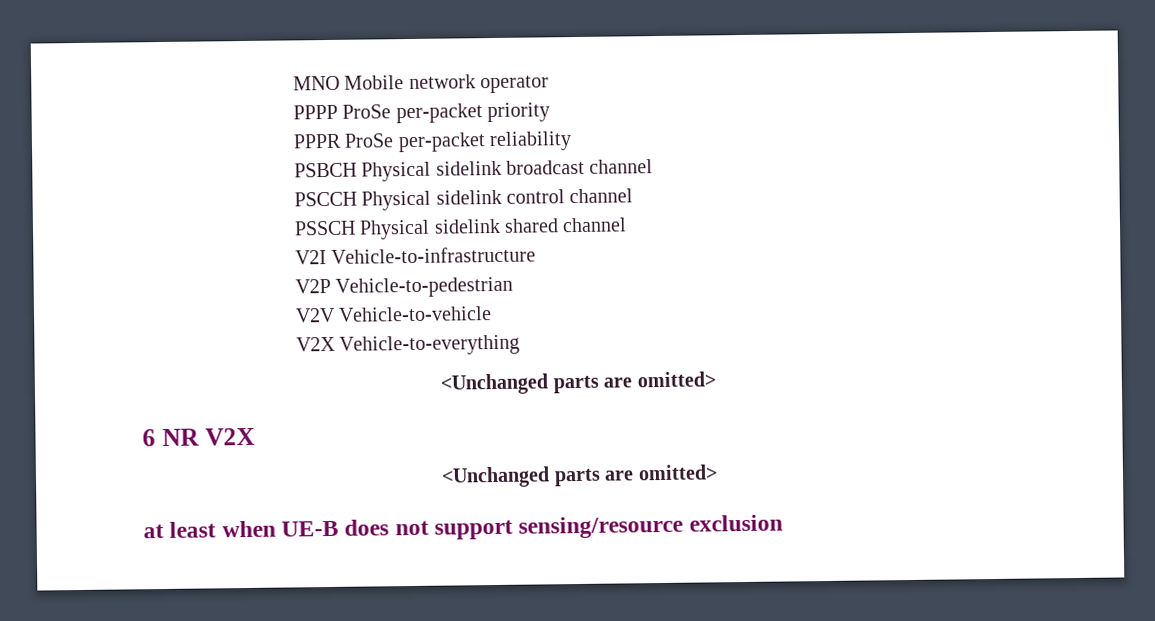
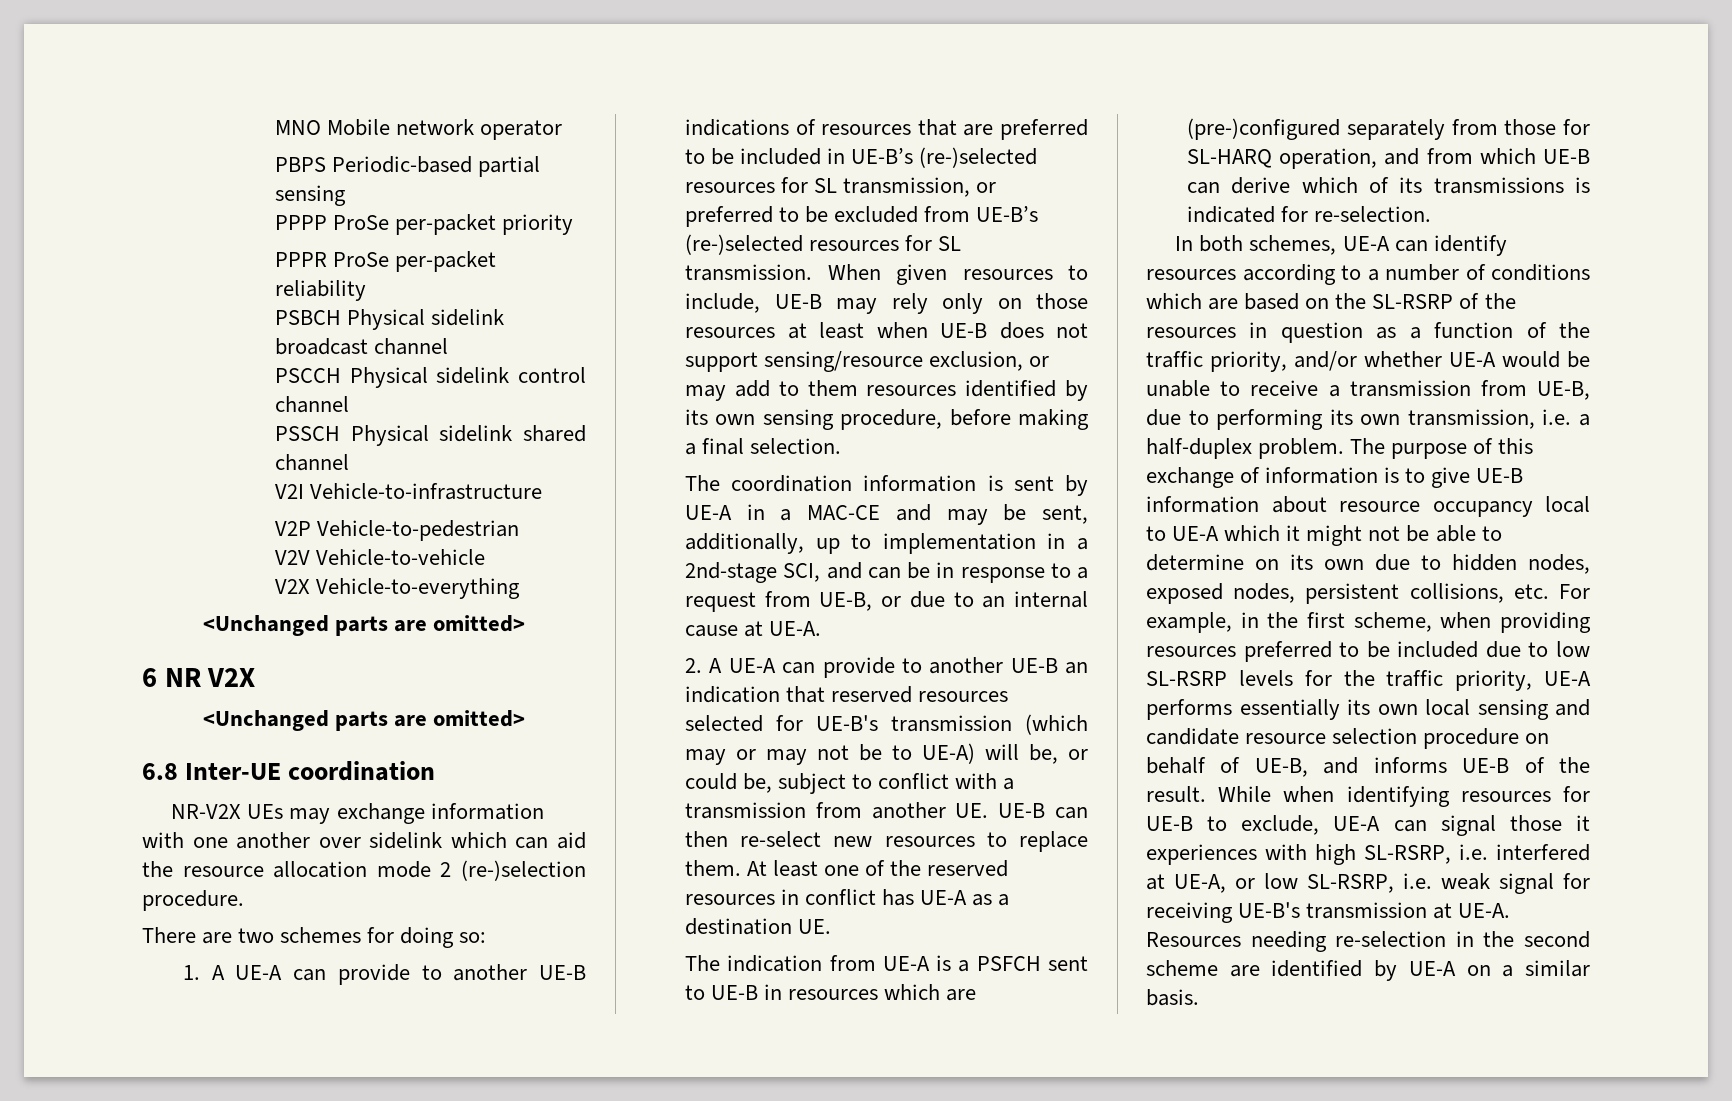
(549, 84) none -> [275,156,541,177] [275,185,347,206] // PBPS Periodic-based partial sensing
(718, 472) none -> [142,761,436,781] [171,803,544,824] [142,832,586,849] [142,860,586,881] [142,890,244,911] [142,927,487,948] [183,964,586,985] [685,119,1088,140] [685,147,1038,168] [685,177,997,197] [685,206,1039,227] [685,234,962,255] [685,264,1088,285] [685,293,1088,314] [685,327,776,338] 6.8 Inter-UE coordination // NR-V2X UEs may exchange information with one another over sidelink which can aid the resource allocation mode 2 (re-)selection procedure. // There are two schemes for doing so: // 1. A UE-A can provide to another UE-B indications of resources that are preferred to be included in UE-B’s (re-)selected resources for SL transmission, or preferred to be excluded from UE-B’s (re-)selected resources for SL transmission. When given resources to include, UE-B may rely only on those resources
[688,514,783,532] exclusion -> [929,351,1050,371] [685,380,1088,401] [685,409,1089,430] [685,438,842,455] [685,475,1088,496] [685,504,1088,525] [685,533,1088,554] [685,562,1088,583] [685,591,1088,612] [685,621,822,637] [685,657,1088,678] [685,686,1009,703] [685,714,1088,735] [685,743,1088,765] [685,773,1015,794] [685,802,1088,819] [685,831,1088,852] [685,860,1009,877] [685,889,1010,906] [685,918,832,935] [685,955,1088,972] [685,984,977,1001] [1187,118,1590,140] [1187,148,1590,169] [1187,177,1590,194] [1187,206,1432,223] [1175,235,1507,256] [1146,264,1590,285] [1146,293,1516,310] [1146,322,1590,343] [1146,351,1590,372] [1146,380,1590,400] [1146,409,1590,430] [1146,438,1534,459] [1146,467,1524,488] [1146,496,1590,517] [1146,525,1502,546] [1146,554,1590,574] [1146,583,1590,604] [1146,612,1591,633] [1146,641,1590,662] [1146,670,1591,691] [1146,699,1590,720] [1146,728,1550,749] [1146,757,1590,777] [1146,786,1590,807] [1146,815,1590,836] [1146,844,1590,865] [1146,873,1590,894] [1146,902,1511,923] [1146,931,1590,952] [1146,960,1590,981] [1146,989,1199,1006] exclusion, or may add to them resources identified by its own sensing procedure, before making a final selection. // The coordination information is sent by UE-A in a MAC-CE and may be sent, additionally, up to implementation in a 2nd-stage SCI, and can be in response to a request from UE-B, or due to an internal cause at UE-A. // 2. A UE-A can provide to another UE-B an indication that reserved resources selected for UE-B's transmission (which may or may not be to UE-A) will be, or could be, subject to conflict with a transmission from another UE. UE-B can then re-select new resources to replace them. At least one of the reserved resources in conflict has UE-A as a destination UE. // The indication from UE-A is a PSFCH sent to UE-B in resources which are (pre-)configured separately from those for SL-HARQ operation, and from which UE-B can derive which of its transmissions is indicated for re-selection. // In both schemes, UE-A can identify resources according to a number of conditions which are based on the SL-RSRP of the resources in question as a function of the traffic priority, and/or whether UE-A would be unable to receive a transmission from UE-B, due to performing its own transmission, i.e. a half-duplex problem. The purpose of this exchange of information is to give UE-B information about resource occupancy local to UE-A which it might not be able to determine on its own due to hidden nodes, exposed nodes, persistent collisions, etc. For example, in the first scheme, when providing resources preferred to be included due to low SL-RSRP levels for the traffic priority, UE-A performs essentially its own local sensing and candidate resource selection procedure on behalf of UE-B, and informs UE-B of the result. While when identifying resources for UE-B to exclude, UE-A can signal those it experiences with high SL-RSRP, i.e. interfered at UE-A, or low SL-RSRP, i.e. weak signal for receiving UE-B's transmission at UE-A. Resources needing re-selection in the second scheme are identified by UE-A on a similar basis.

